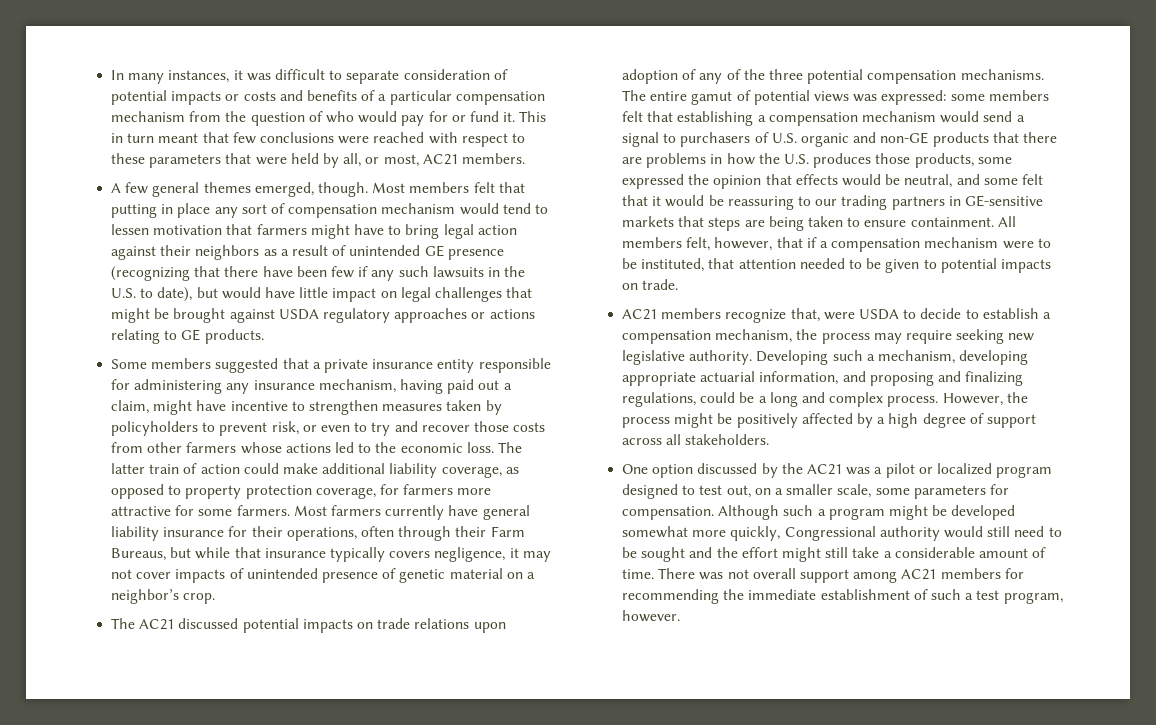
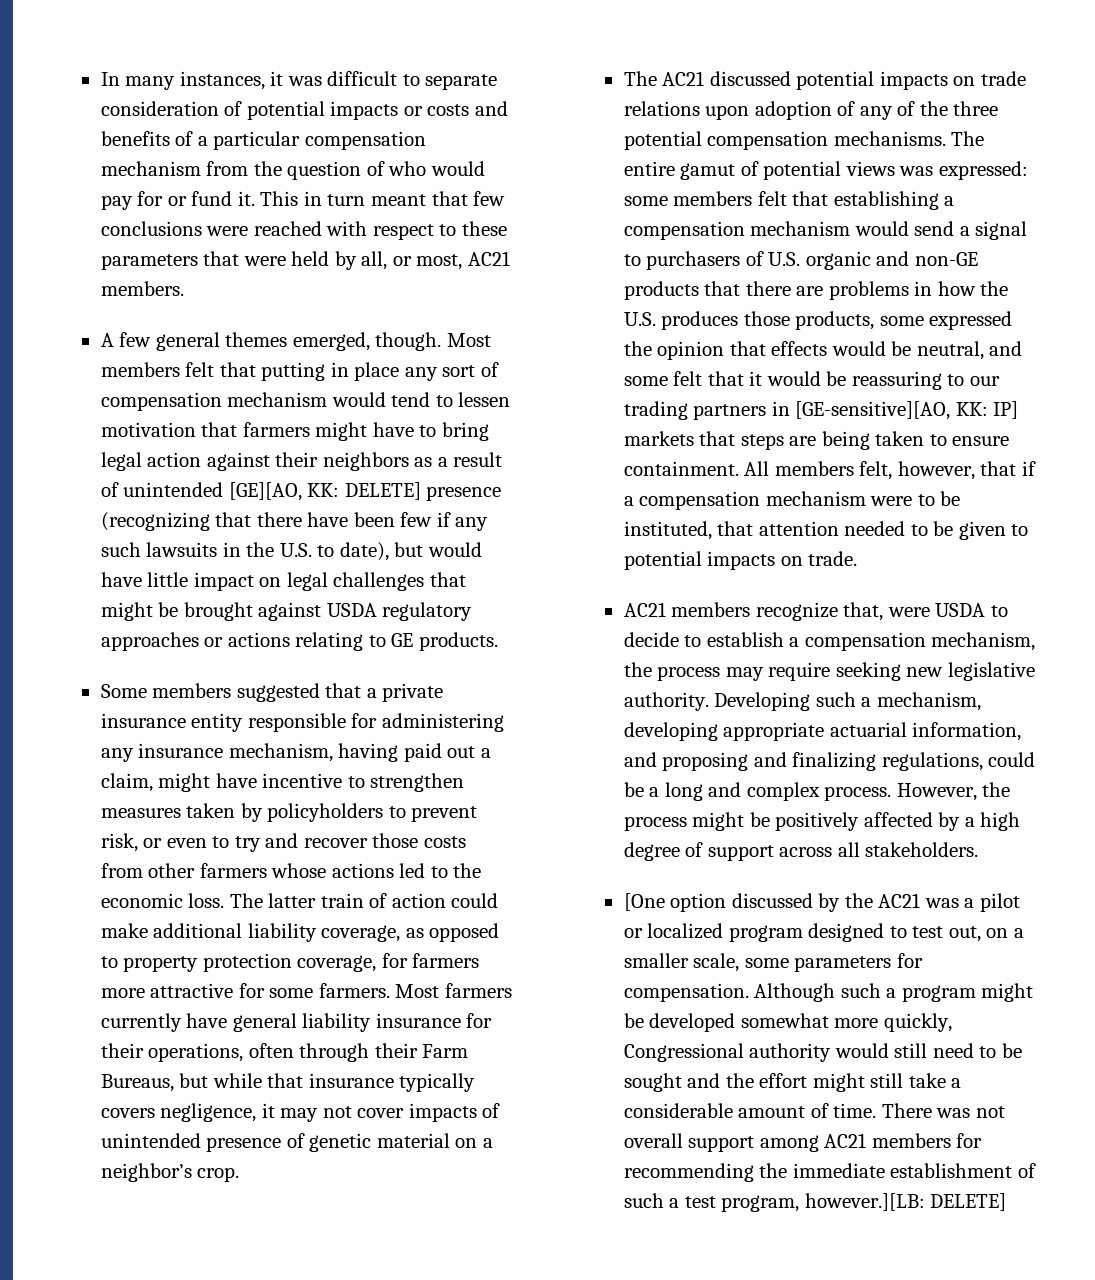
[424,245,444,257] GE -> [228,482,421,501] [GE][AO, KK: DELETE]
[964,195,1043,207] GE-sensitive -> [795,401,1019,420] [GE-sensitive][AO, KK: IP]
[622,464,649,474] One -> [623,893,665,911] [One
[622,610,681,622] however. -> [804,1193,1007,1211] however.][LB: DELETE]

